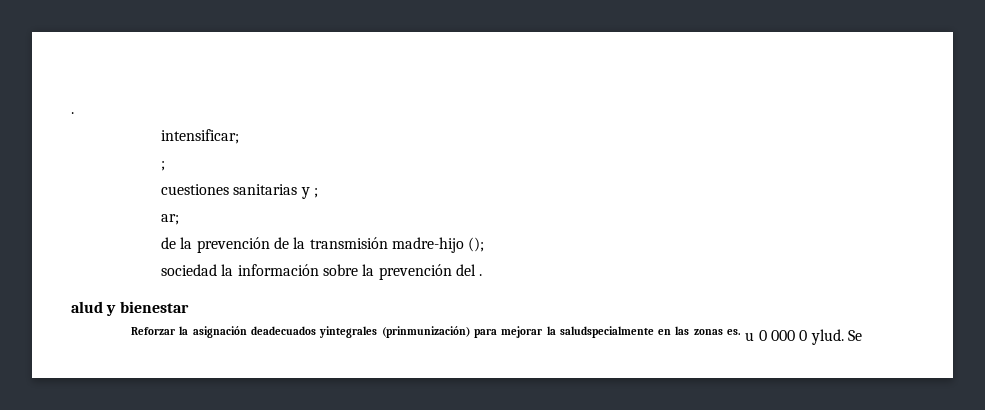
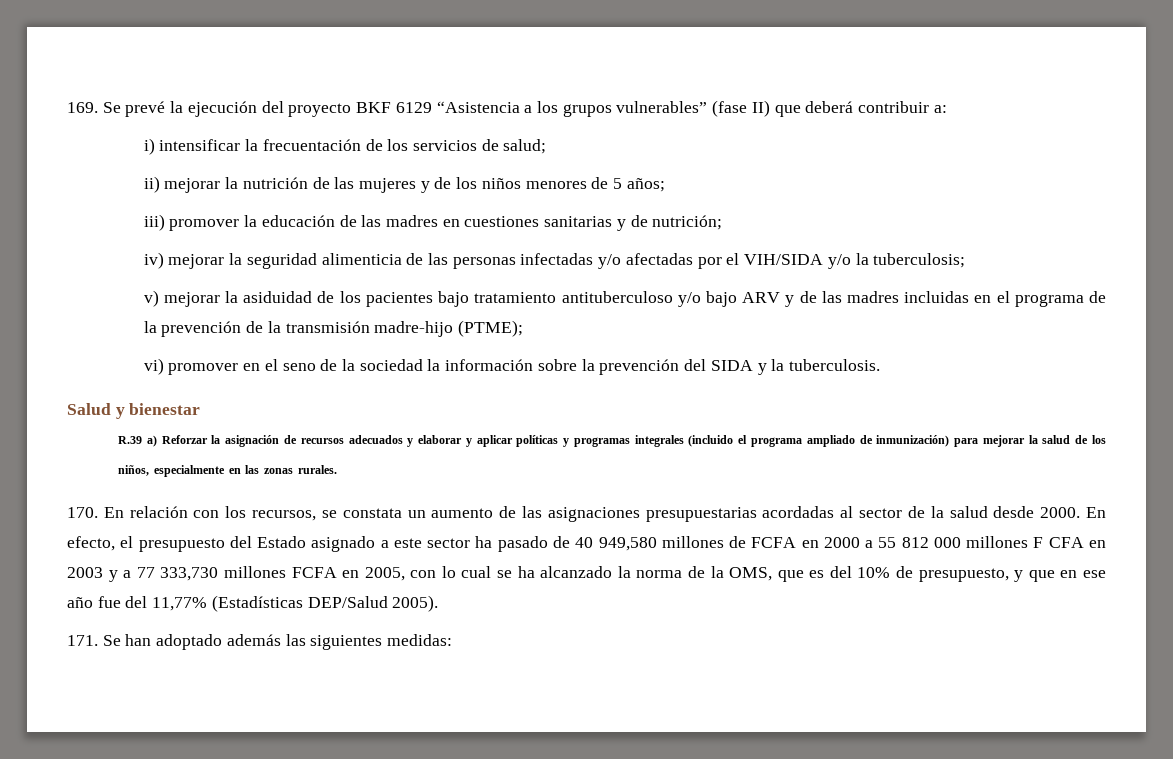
[71,112,74,114] [160,129,239,144] [160,161,165,171] [160,184,318,199] [160,214,179,225] . // intensificar; // ; // cuestiones sanitarias y ; // ar; // -> [67,100,947,117] [143,138,547,155] [143,176,665,193] [143,214,723,231] [143,252,966,269] [143,290,1084,307] 169. Se prevé la ejecución del proyecto BKF 6129 “Asistencia a los grupos vulnerables” (fase II) que deberá contribuir a: // i) intensificar la frecuentación de los servicios de salud; // ii) mejorar la nutrición de las mujeres y de los niños menores de 5 años; // iii) promover la educación de las madres en cuestiones sanitarias y de nutrición; // iv) mejorar la seguridad alimenticia de las personas infectadas y/o afectadas por el VIH/SIDA y/o la tuberculosis; // v) mejorar la asiduidad de los pacientes bajo tratamiento antituberculoso y/o bajo ARV y de las madres incluidas en el programa
[468,237,485,252] (); // -> [457,320,523,337] [143,358,355,375] (PTME); // vi) promover en el seno de la
[479,274,483,276] [71,301,103,313] . // alud -> [710,359,880,375] [67,403,111,415] SIDA y la tuberculosis. // Salud
(189, 307) none -> [118,435,157,447] R.39 a)
[250,326,863,345] deadecuados yintegrales (prinmunización) para mejorar la saludspecialmente en las zonas es. u 0 000 0 ylud. Se -> [283,435,1107,447] [118,465,337,477] [67,506,1107,522] [67,536,1106,552] [67,566,1107,582] [67,595,439,612] [67,634,453,650] de recursos adecuados y elaborar y aplicar políticas y programas integrales (incluido el programa ampliado de inmunización) para mejorar la salud de los niños, especialmente en las zonas rurales. // 170. En relación con los recursos, se constata un aumento de las asignaciones presupuestarias acordadas al sector de la salud desde 2000. En efecto, el presupuesto del Estado asignado a este sector ha pasado de 40 949,580 millones de FCFA en 2000 a 55 812 000 millones F CFA en 2003 y a 77 333,730 millones FCFA en 2005, con lo cual se ha alcanzado la norma de la OMS, que es del 10% de presupuesto, y que en ese año fue del 11,77% (Estadísticas DEP/Salud 2005). // 171. Se han adoptado además las siguientes medidas:

